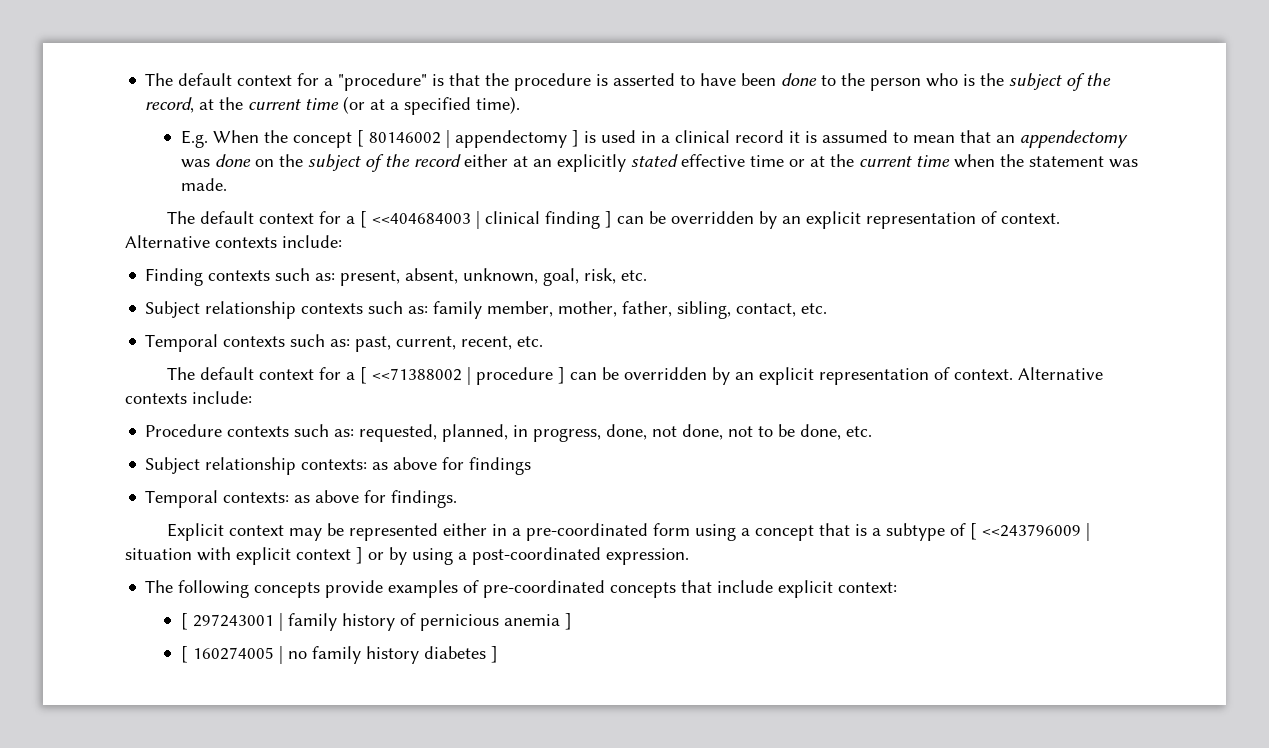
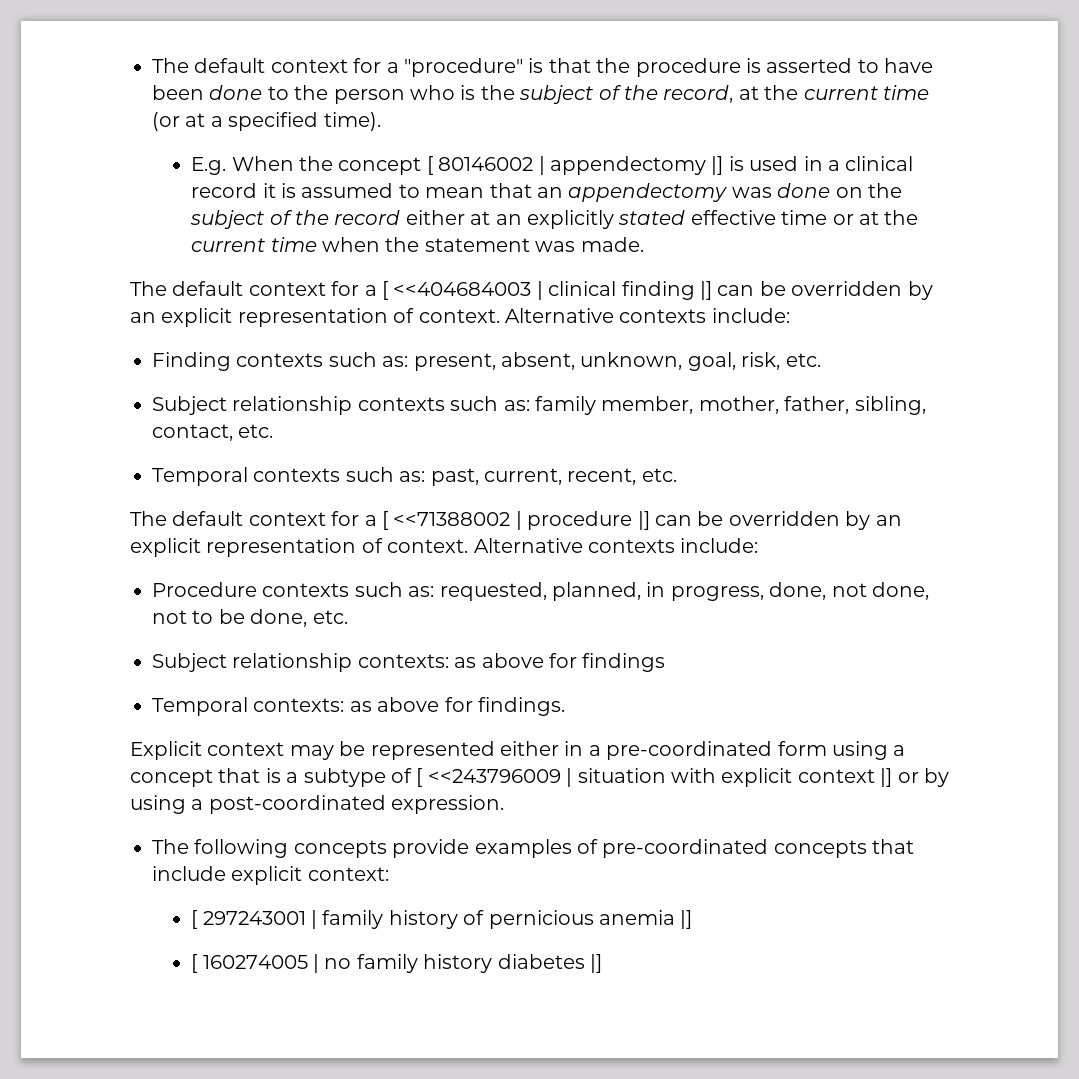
[571,130,579,147] ] -> [711,156,724,175] |]
[604,211,612,228] ] -> [699,281,712,300] |]
[557,367,565,384] ] -> [637,511,650,530] |]
[356,547,363,564] ] -> [880,768,893,787] |]
[564,613,572,630] ] -> [680,910,693,929] |]
[490,646,498,663] ] -> [589,954,602,973] |]

